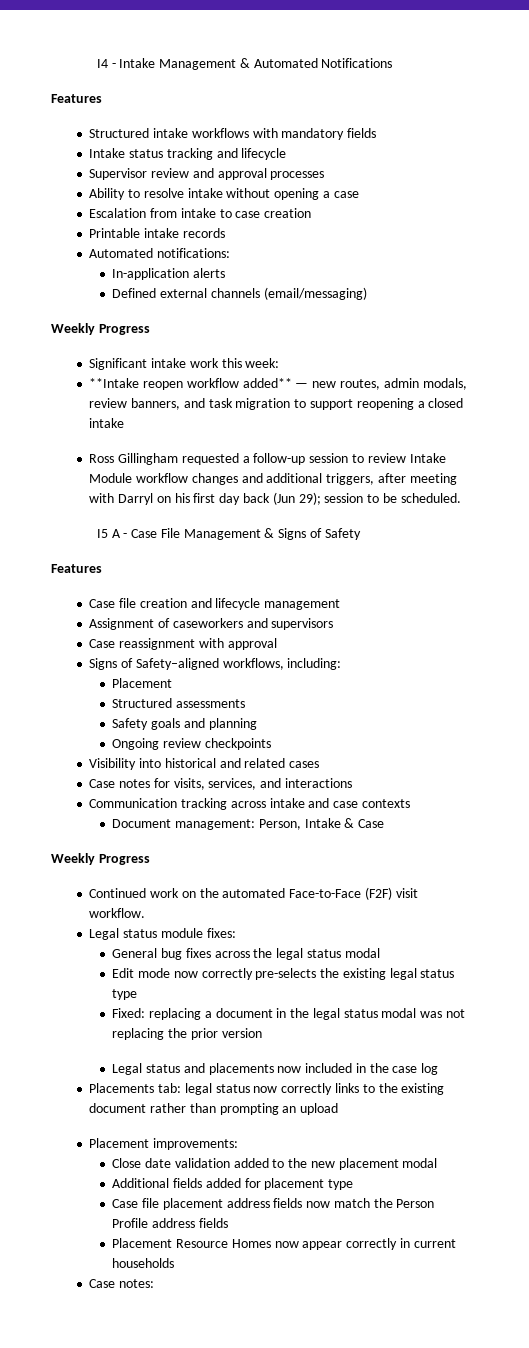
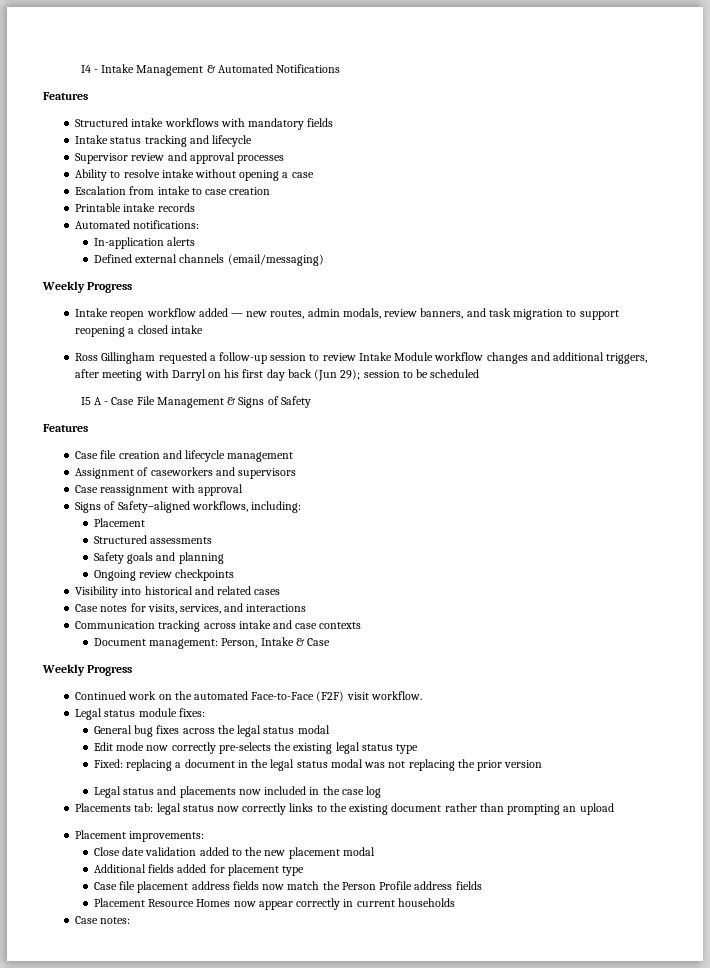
[89,358,280,370] [89,378,140,388] Significant intake work this week: // **Intake -> [75,308,109,317] Intake
[242,378,292,388] added** -> [198,308,228,317] added
[400,493,461,503] scheduled. -> [430,369,480,378] scheduled

